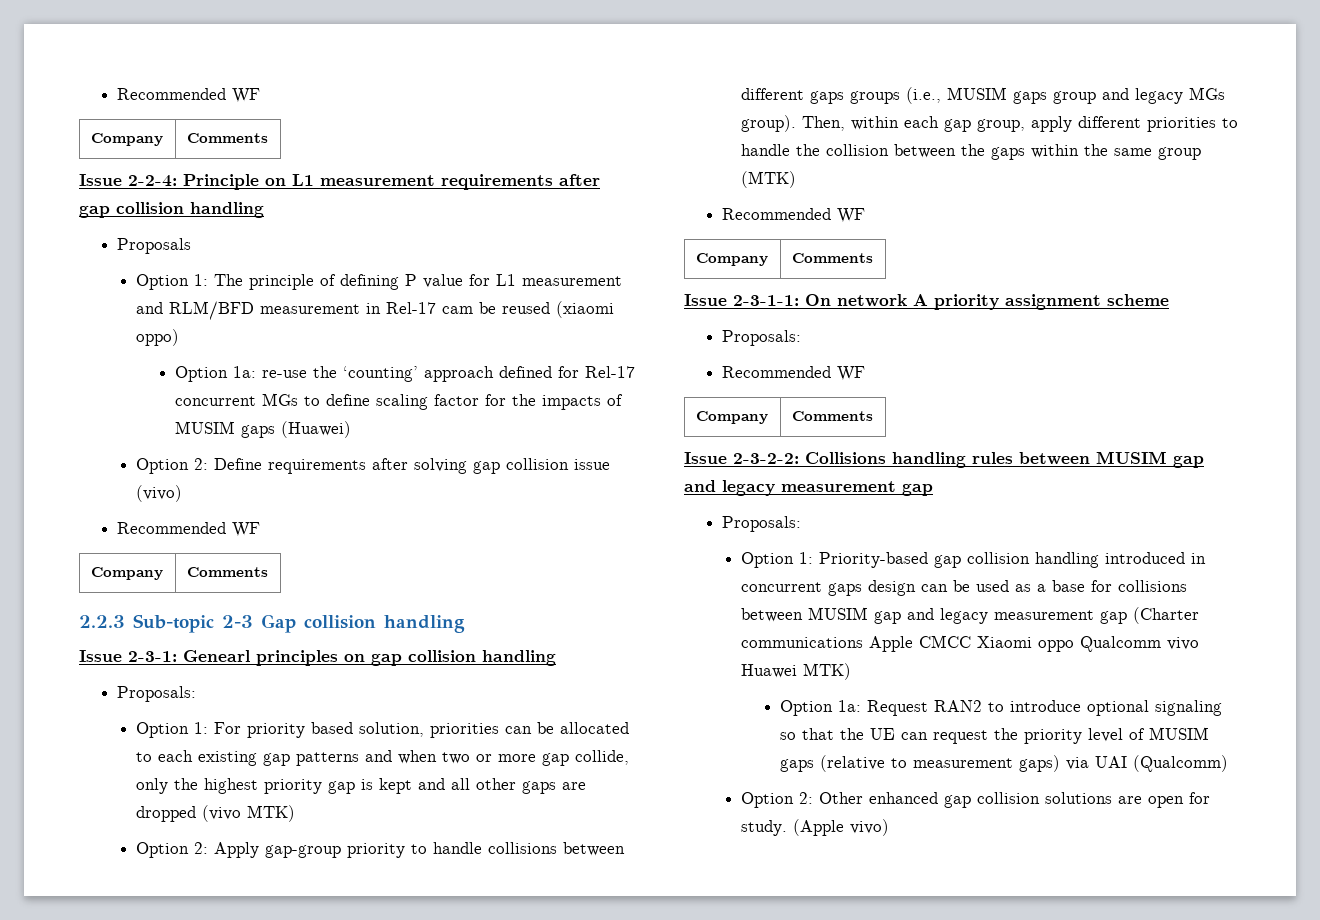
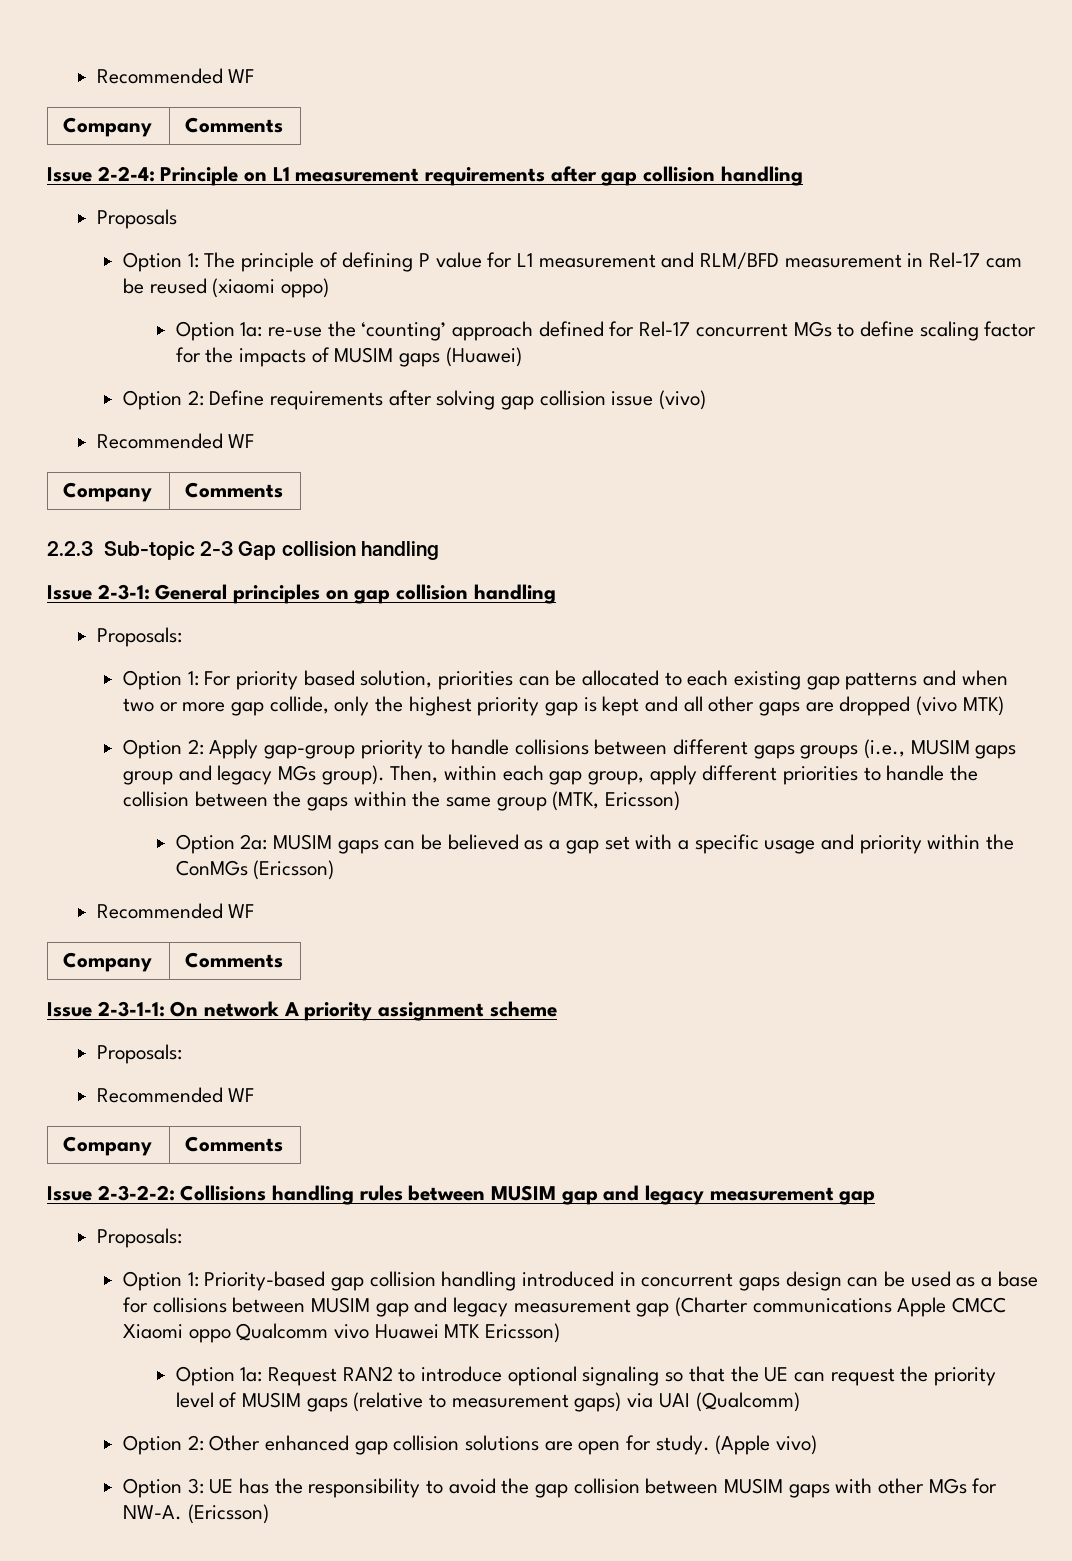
[183,650,250,662] Genearl -> [155,584,228,600] General
[740,171,796,188] (MTK) -> [552,791,680,811] [175,834,1014,854] [175,860,335,880] (MTK, Ericsson) // Option 2a: MUSIM gaps can be believed as a gap set with a specific usage and priority within the ConMGs (Ericsson)
[802,663,851,680] MTK) -> [444,1323,560,1343] MTK Ericsson)
(889, 827) none -> [122,1478,998,1498] [122,1504,269,1524] // Option 3: UE has the responsibility to avoid the gap collision between MUSIM gaps with other MGs for NW-A. (Ericsson)

